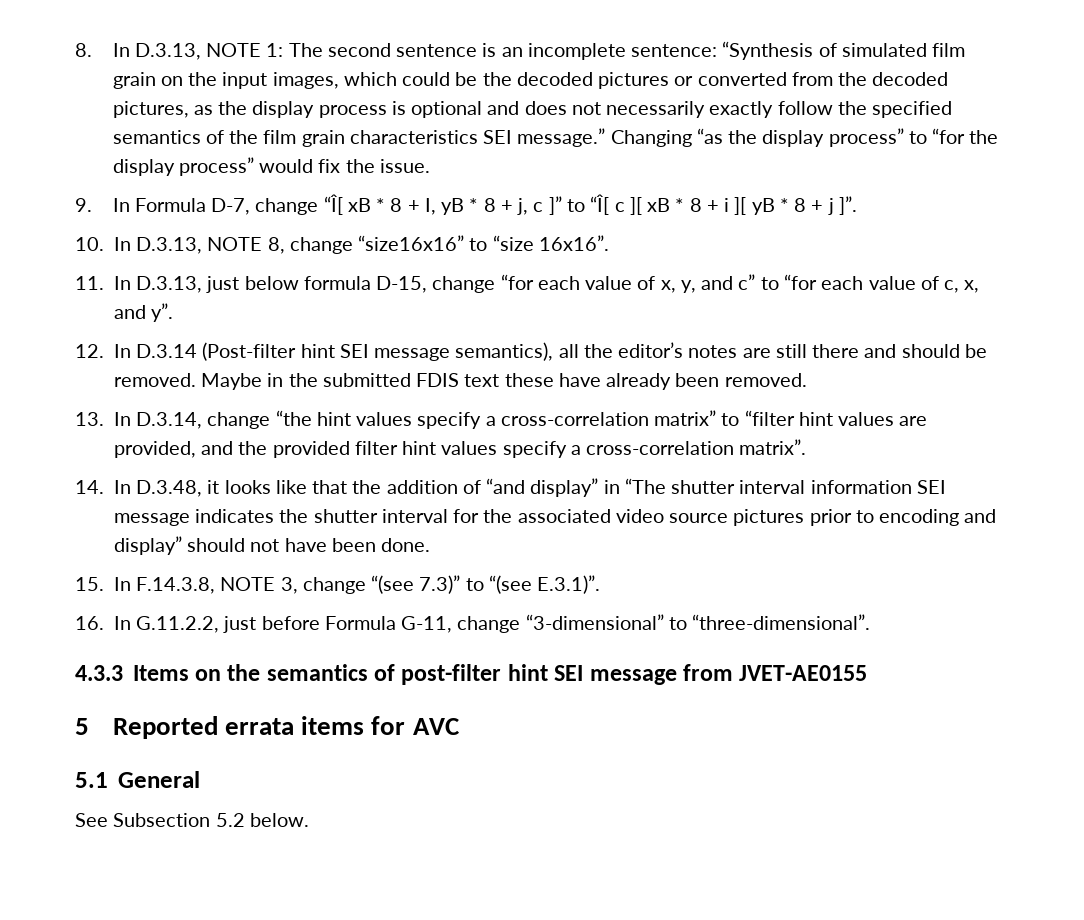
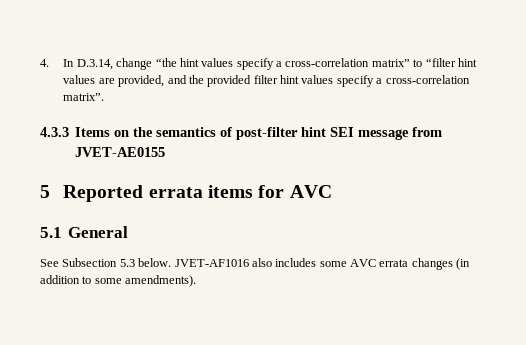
[75,41,966,60] [112,72,949,89] [112,101,953,118] [112,128,999,147] [112,157,430,176] [75,194,857,215] [75,235,609,254] [75,274,980,293] [113,303,174,322] [75,342,987,361] [113,373,807,390] [75,412,104,426] 8. In D.3.13, NOTE 1: The second sentence is an incomplete sentence: “Synthesis of simulated film grain on the input images, which could be the decoded pictures or converted from the decoded pictures, as the display process is optional and does not necessarily exactly follow the specified semantics of the film grain characteristics SEI message.” Changing “as the display process” to “for the display process” would fix the issue. // 9. In Formula D-7, change “Î[ xB * 8 + I, yB * 8 + j, c ]” to “Î[ c ][ xB * 8 + i ][ yB * 8 + j ]”. // 10. In D.3.13, NOTE 8, change “size16x16” to “size 16x16”. // 11. In D.3.13, just below formula D-15, change “for each value of x, y, and c” to “for each value of c, x, and y”. // 12. In D.3.14 (Post-filter hint SEI message semantics), all the editor’s notes are still there and should be removed. Maybe in the submitted FDIS text these have already been removed. // 13. -> [40,59,49,67] 4.
[75,478,946,497] [113,509,997,526] [113,536,431,555] [75,575,601,594] [75,614,871,633] // 14. In D.3.48, it looks like that the addition of “and display” in “The shutter interval information SEI message indicates the shutter interval for the associated video source pictures prior to encoding and display” should not have been done. // 15. In F.14.3.8, NOTE 3, change “(see 7.3)” to “(see E.3.1)”. // 16. In G.11.2.2, just before Formula G-11, change “3-dimensional” to “three-dimensional”. -> (105, 97) none
[215,813,309,827] 5.2 below. -> [119,258,471,270] [40,275,197,287] 5.3 below. JVET-AF1016 also includes some AVC errata changes (in addition to some amendments).

